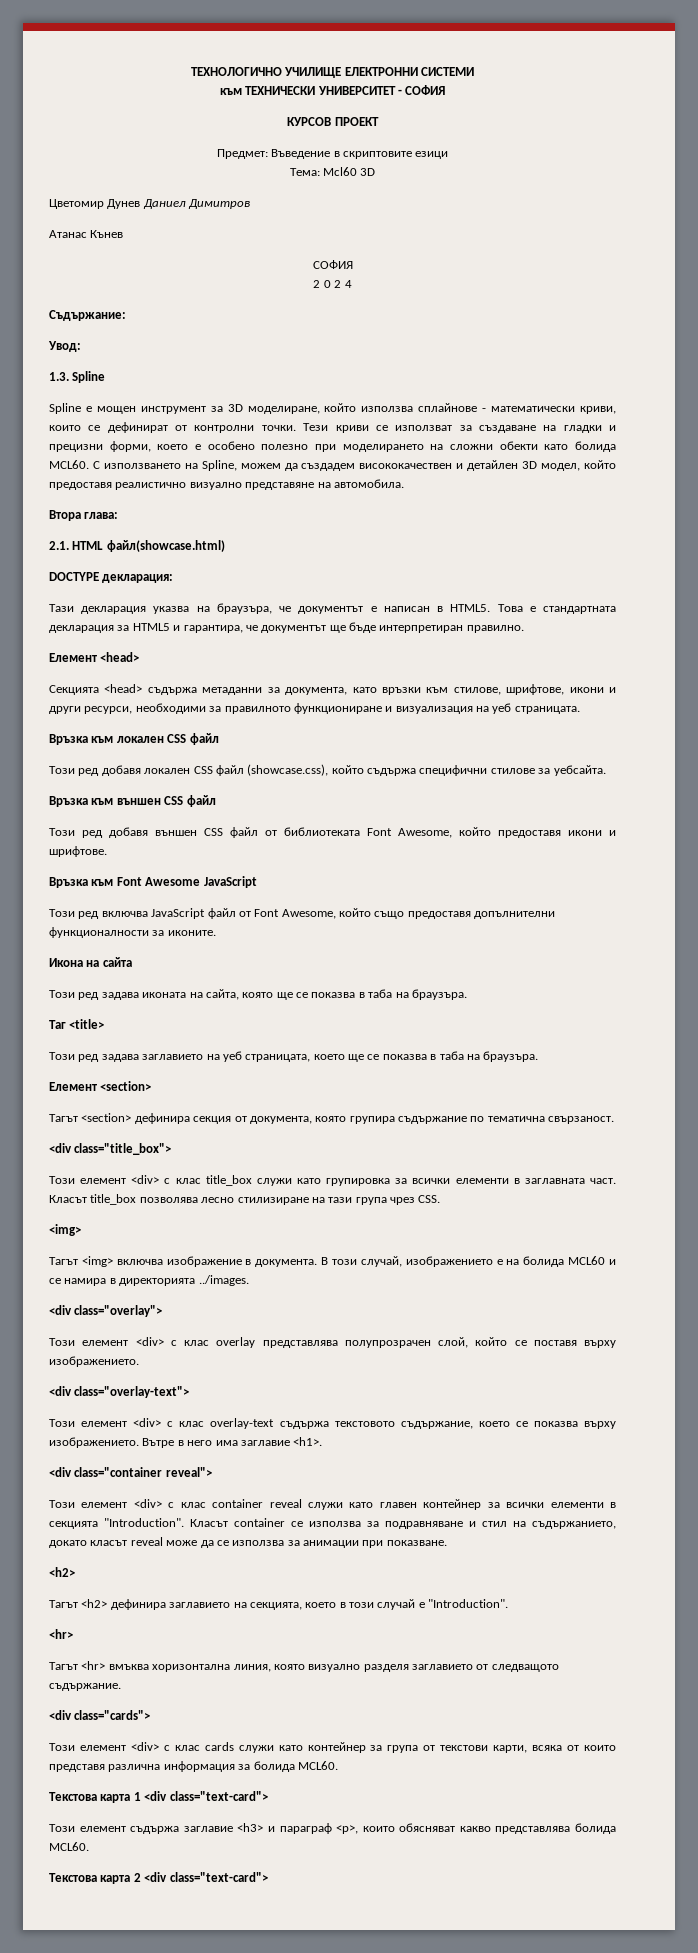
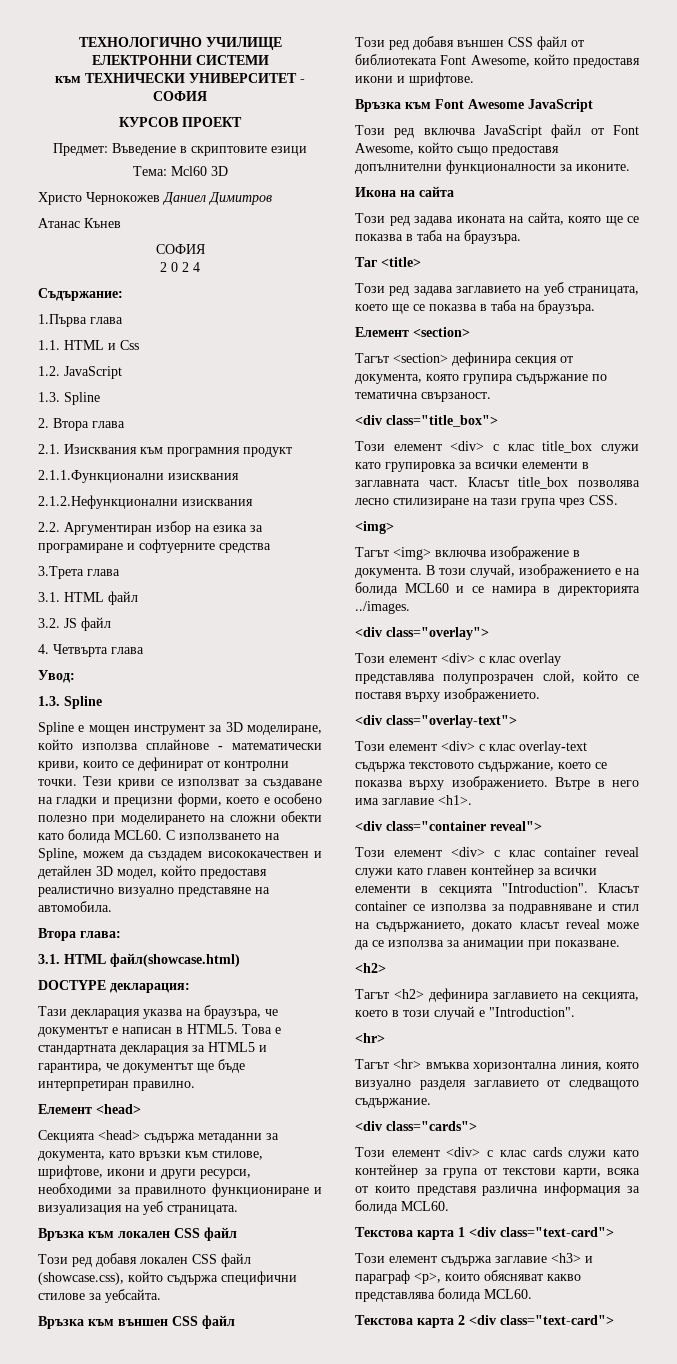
[49,199,141,209] Цветомир Дунев -> [38,192,160,205] Христо Чернокожев
(126, 315) none -> [38,314,123,327] [38,340,139,350] [38,366,122,379] [38,392,100,405] [38,418,125,431] [38,444,292,457] [38,470,239,483] [38,495,253,509] [38,521,263,535] [38,539,271,553] [38,566,120,579] [38,591,138,605] [38,617,111,631] [38,644,144,657] // 1.Първа глава // 1.1. HTML и Css // 1.2. JavaScript // 1.3. Spline // 2. Втора глава // 2.1. Изисквания към програмния продукт // 2.1.1.Функционални изисквания // 2.1.2.Нефункционални изисквания // 2.2. Аргументиран избор на езика за програмиране и софтуерните средства // 3.Трета глава // 3.1. HTML файл // 3.2. JS файл // 4. Четвърта глава
[49,541,69,550] 2.1. -> [38,954,60,964] 3.1.

